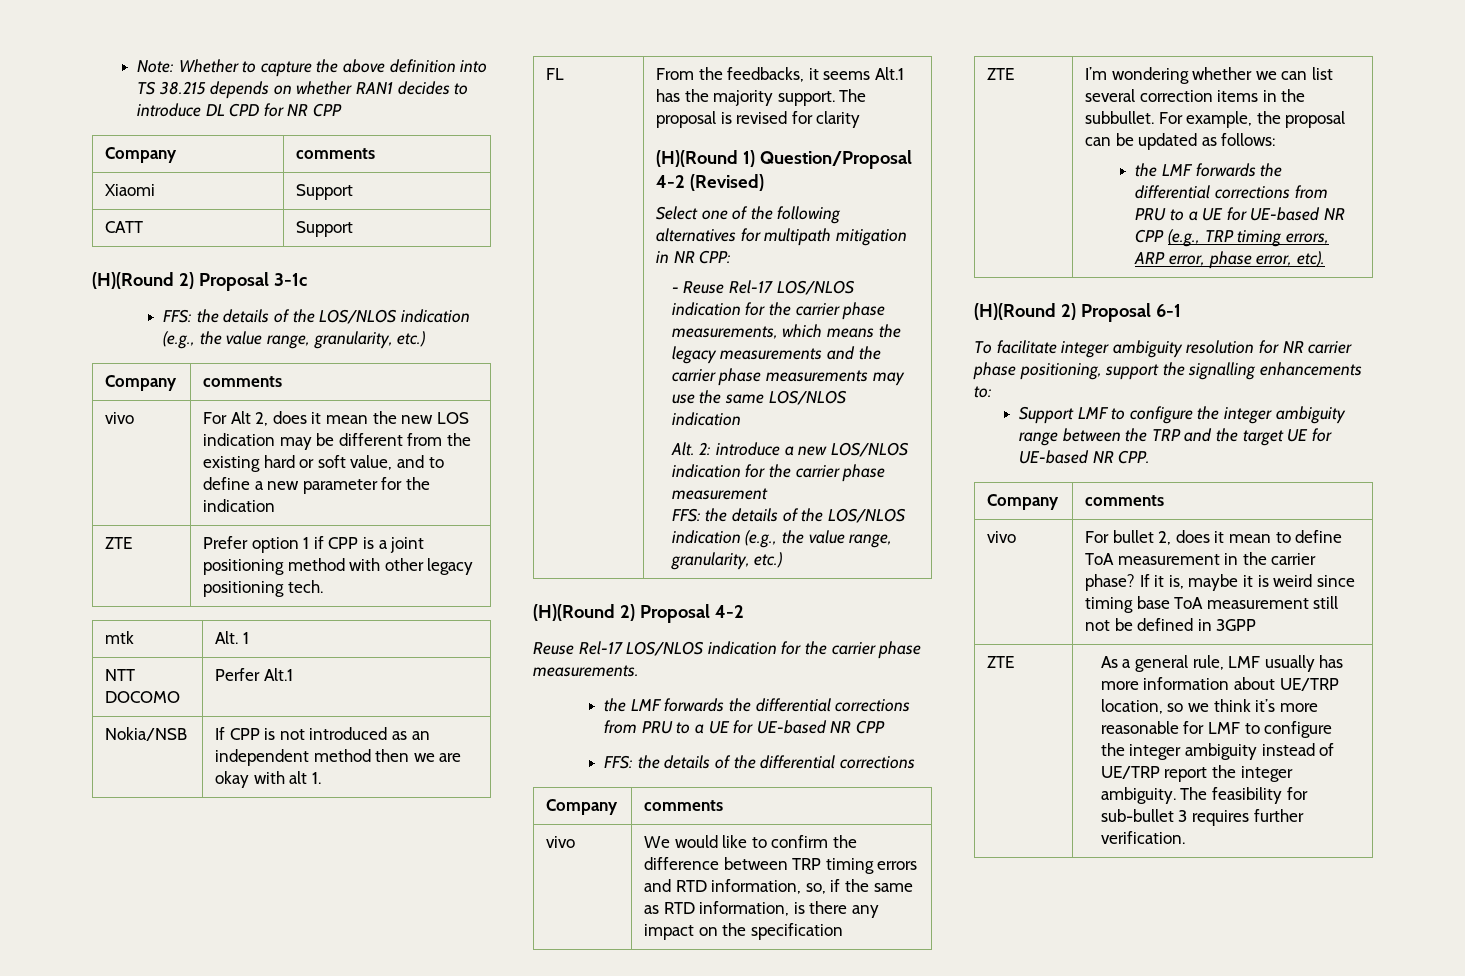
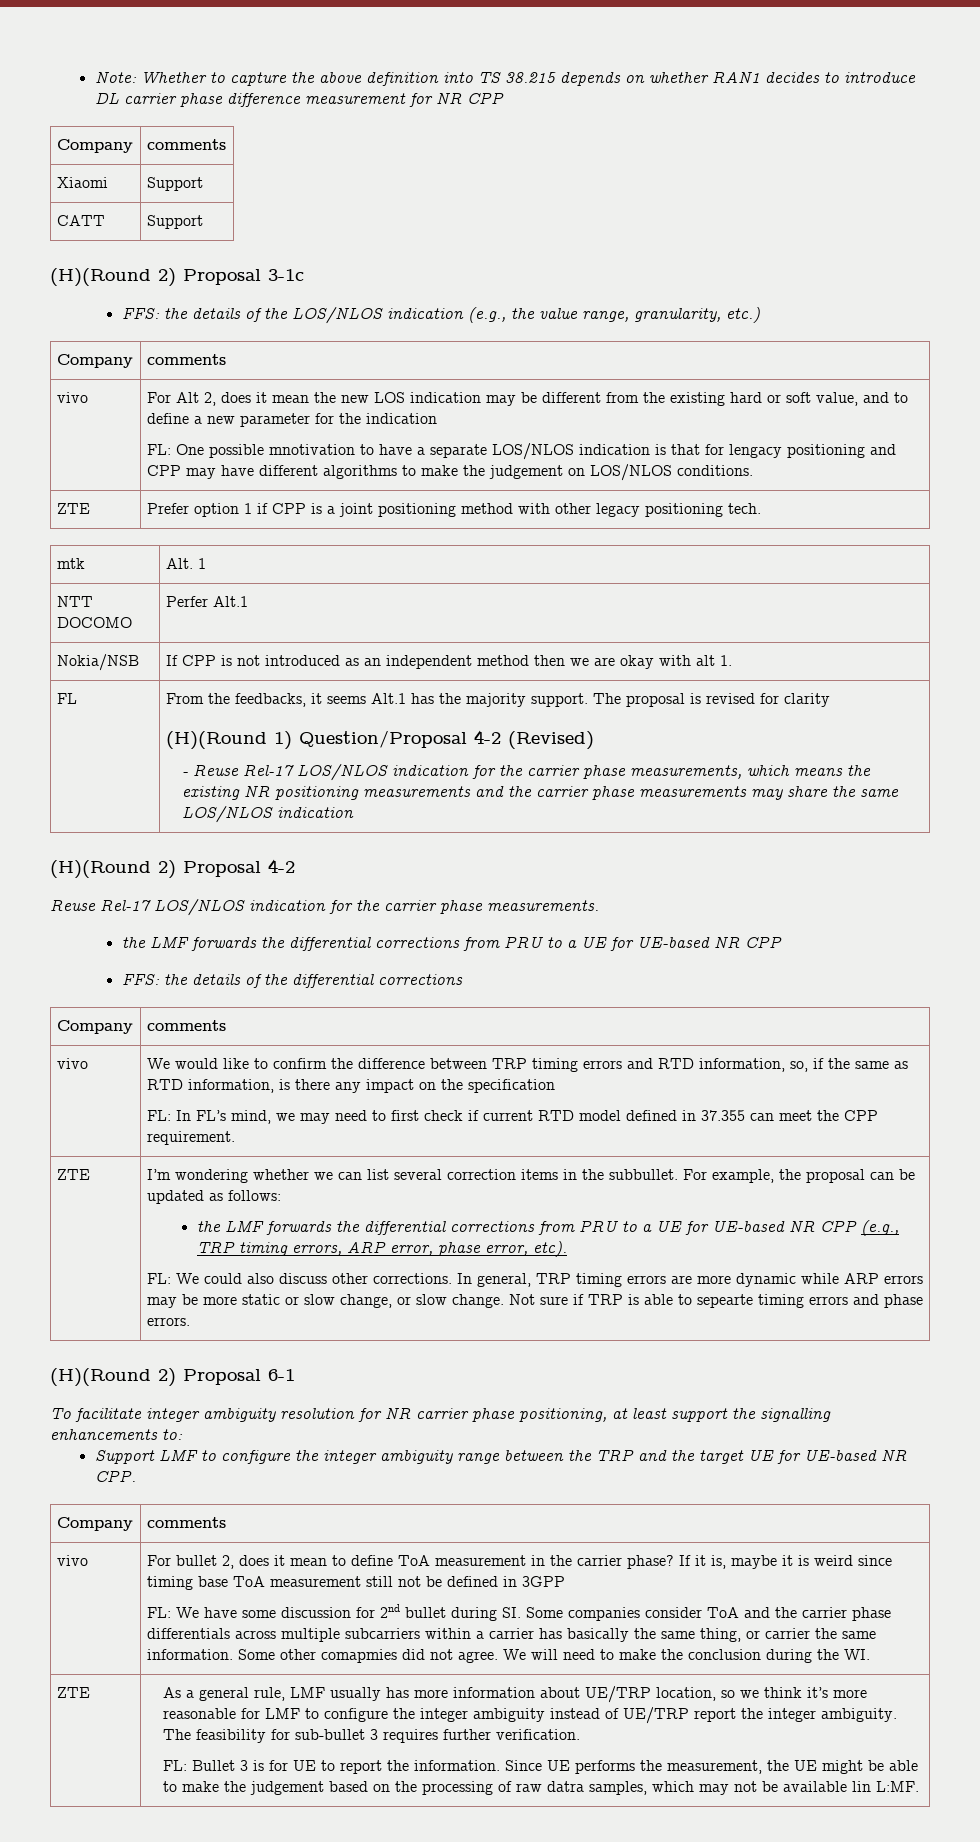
[229,103,260,117] CPD -> [123,93,406,107] carrier phase difference measurement
(276, 505) none -> [146,443,896,460] [146,464,753,481] // FL: One possible mnotivation to have a separate LOS/NLOS indication is that for lengacy positioning and CPP may have different algorithms to make the judgement on LOS/NLOS conditions.
[656,206,842,224] [656,228,907,246] [656,250,732,264] // Select one of the following alternatives for multipath mitigation in NR CPP: -> (594, 740) none
[671,346,717,364] legacy -> [181,785,359,800] existing NR positioning
[671,394,695,404] use -> [786,786,828,797] share
[670,442,909,457] [671,464,886,482] [671,488,768,500] [671,508,906,523] [671,530,893,548] [670,552,783,570] // Alt. 2: introduce a new LOS/NLOS indication for the carrier phase measurement // FFS: the details of the LOS/NLOS indication (e.g., the value range, granularity, etc.) -> (354, 812) none
(843, 931) none -> [146,1110,878,1124] [146,1131,235,1145] // FL: In FL’s mind, we may need to first check if current RTD model defined in 37.355 can meet the CPP requirement.
(1325, 259) none -> [146,1273,923,1287] [146,1294,923,1308] [146,1317,190,1326] // FL: We could also discuss other corrections. In general, TRP timing errors are more dynamic while ARP errors may be more static or slow change, or slow change. Not sure if TRP is able to sepearte timing errors and phase errors.
(1102, 371) none -> [612,1408,667,1419] at least
(1257, 625) none -> [146,1604,891,1621] [146,1628,876,1642] [146,1649,870,1663] // FL: We have some discussion for 2nd bullet during SI. Some companies consider ToA and the carrier phase differentials across multiple subcarriers within a carrier has basically the same thing, or carrier the same information. Some other comapmies did not agree. We will need to make the conclusion during the WI.
(1185, 837) none -> [162,1760,918,1774] [162,1781,919,1795] // FL: Bullet 3 is for UE to report the information. Since UE performs the measurement, the UE might be able to make the judgement based on the processing of raw datra samples, which may not be available lin L:MF.

